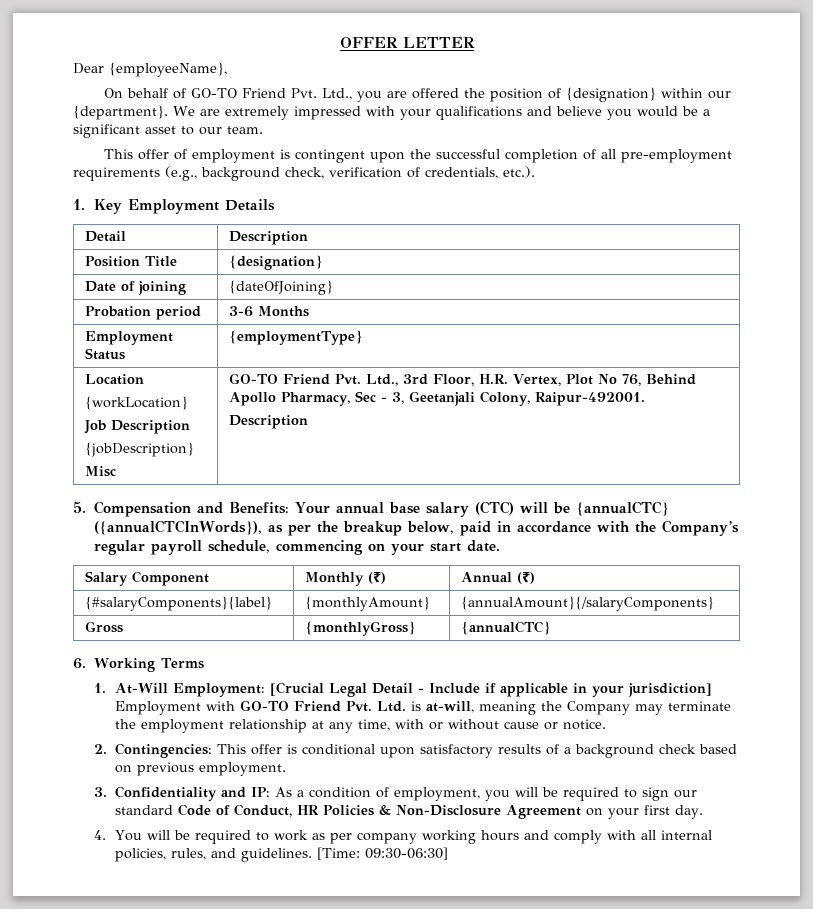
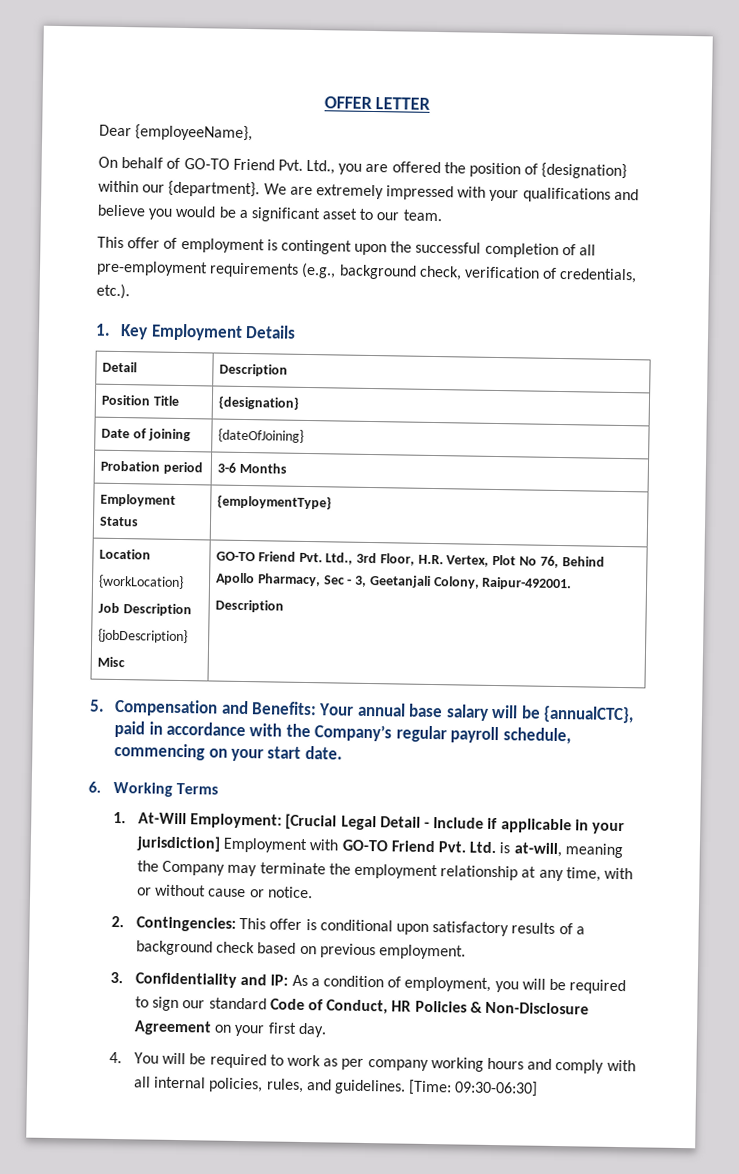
[475,501,670,516] [94,520,455,536] (CTC) will be {annualCTC} ({annualCTCInWords}), as per the breakup below, -> [491,704,635,724] will be {annualCTC},
[84,571,209,586] [304,572,386,586] [460,572,535,584] [84,596,272,611] [304,596,430,611] [460,596,714,611] [84,621,123,633] [304,621,416,636] [460,621,551,635] // Salary Component | Monthly (₹) | Annual (₹) // {#salaryComponents}{label} | {monthlyAmount} | {annualAmount}{/salaryComponents} // Gross | {monthlyGross} | {annualCTC} -> (343, 752) none

